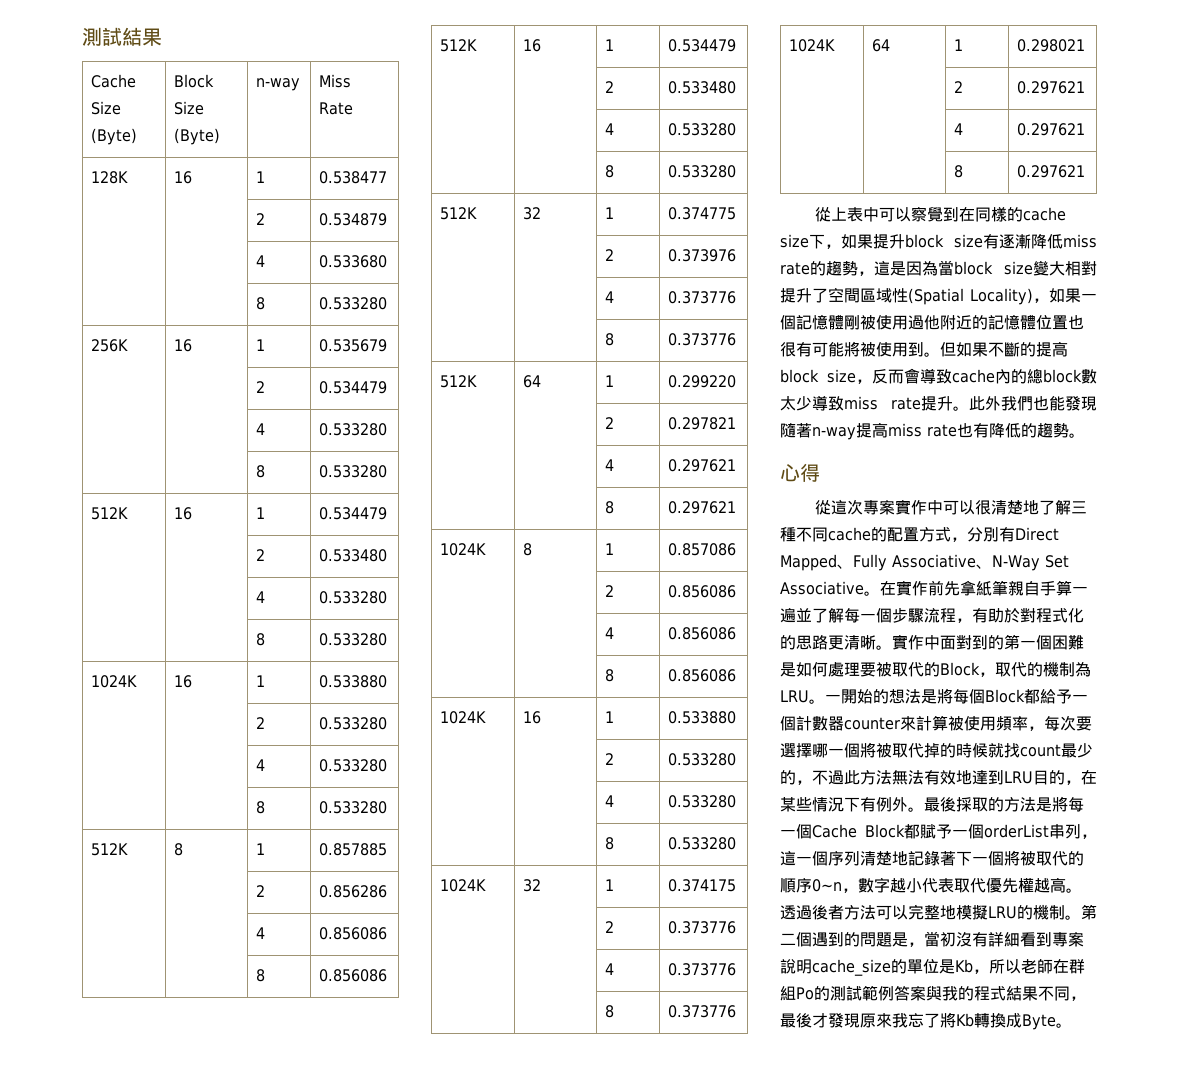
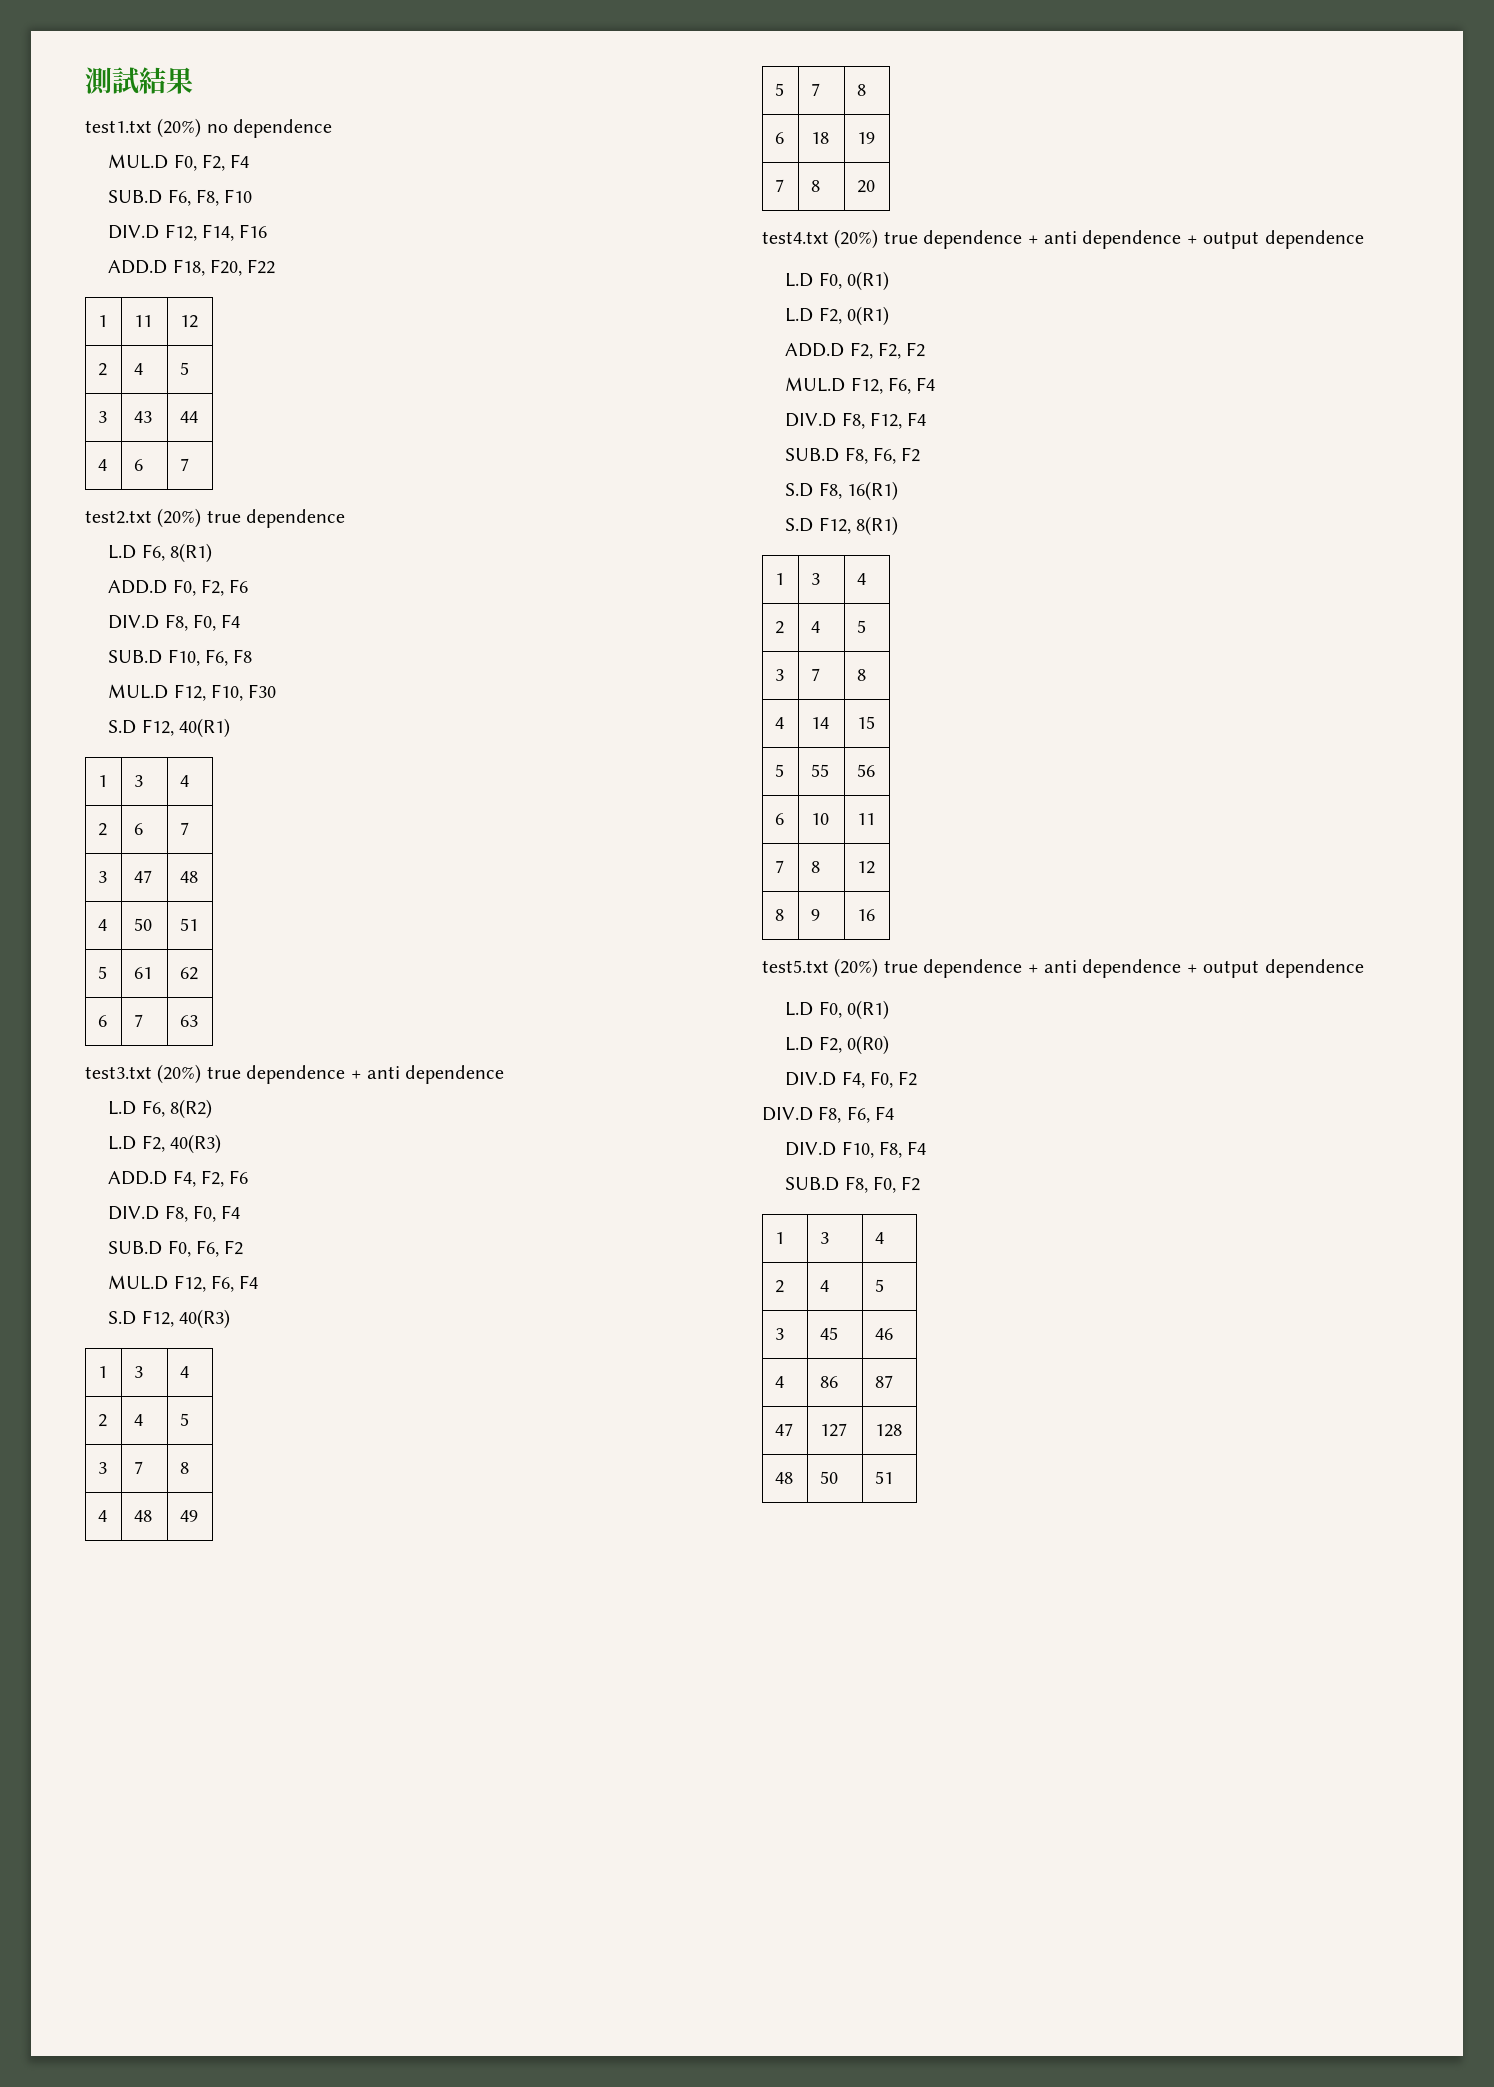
[91,74,137,88] [91,101,122,115] [91,128,138,145] [174,74,215,88] [174,101,205,115] [174,128,221,145] [256,78,301,91] [319,74,352,88] [319,102,354,115] [91,171,129,184] [174,171,193,184] [256,171,266,183] [319,171,388,184] [256,213,266,225] [319,213,388,226] [256,255,266,267] [319,255,388,268] [256,297,266,310] [319,297,388,310] [91,339,129,352] [174,339,193,352] [256,339,266,351] [319,339,388,352] [256,381,266,393] [319,381,388,394] [256,423,266,435] [319,423,388,436] [256,465,266,478] [319,465,388,478] [91,507,129,520] [174,507,193,520] [256,507,266,519] [319,507,388,520] [256,549,266,561] [319,549,388,562] [256,591,266,603] [319,591,388,604] [256,633,266,646] [319,633,388,646] [91,675,138,688] [174,675,193,688] [256,675,266,687] [319,675,388,688] [256,717,266,729] [319,717,388,730] [256,759,266,771] [319,759,388,772] [256,801,266,814] [319,801,388,814] [91,843,129,856] [174,843,184,856] [256,843,266,855] [319,843,388,856] [256,885,266,897] [319,885,388,898] [256,927,266,939] [319,927,388,940] [256,969,266,982] [319,969,388,982] [440,39,478,52] [523,39,542,52] [605,39,615,51] [668,39,737,52] [605,81,615,93] [668,81,737,94] [605,123,615,135] [668,123,737,136] [605,165,615,178] [668,165,737,178] [440,207,478,220] [523,207,542,220] [605,207,615,219] [668,207,737,220] [605,249,615,261] [668,249,737,262] [605,291,615,303] [668,291,737,304] [605,333,615,346] [668,333,737,346] [440,375,478,388] [523,375,542,388] [605,375,615,387] [668,375,737,388] [605,417,615,429] [668,417,737,430] [605,459,615,471] [668,459,737,472] [605,501,615,514] [668,501,737,514] [440,543,487,556] [523,543,533,556] [605,543,615,555] [668,543,737,556] [605,585,615,597] [668,585,737,598] [605,627,615,639] [668,627,737,640] [605,669,615,682] [668,669,737,682] [440,711,487,724] [523,711,542,724] [605,711,615,723] [668,711,737,724] [605,753,615,765] [668,753,737,766] [605,795,615,807] [668,795,737,808] [605,837,615,850] [668,837,737,850] [440,879,487,892] [523,879,542,892] [605,879,615,891] [668,879,737,892] [605,921,615,933] [668,921,737,934] [605,963,615,975] [668,963,737,976] [605,1005,615,1018] [668,1005,737,1018] [789,39,836,52] [872,39,891,52] [954,39,964,51] [1017,39,1086,52] [954,81,964,93] [1017,81,1086,94] [954,123,964,135] [1017,123,1086,136] [954,165,964,178] [1017,165,1086,178] [815,206,1067,222] [780,234,1097,249] [780,260,1097,276] [780,287,1097,305] [780,314,1084,330] [780,341,1068,357] [780,368,1097,384] [780,395,1097,411] [780,422,1085,440] [780,463,820,482] [815,499,1088,515] [780,527,1059,542] [780,554,1069,571] [780,580,1088,596] [780,608,1084,623] [780,634,1084,650] [780,661,1091,677] [780,688,1088,704] [780,715,1092,731] [780,742,1093,758] [780,770,1097,785] [780,796,1084,812] [780,824,1097,839] [780,850,1084,866] [780,877,1082,893] [780,904,1097,920] [780,931,1084,947] [780,959,1085,976] [780,985,1086,1001] [780,1012,1072,1030] // Cache Size (Byte) | Block Size (Byte) | n-way | Miss Rate // 128K | 16 | 1 | 0.538477 // | | 2 | 0.534879 // | | 4 | 0.533680 // | | 8 | 0.533280 // 256K | 16 | 1 | 0.535679 // | | 2 | 0.534479 // | | 4 | 0.533280 // | | 8 | 0.533280 // 512K | 16 | 1 | 0.534479 // | | 2 | 0.533480 // | | 4 | 0.533280 // | | 8 | 0.533280 // 1024K | 16 | 1 | 0.533880 // | | 2 | 0.533280 // | | 4 | 0.533280 // | | 8 | 0.533280 // 512K | 8 | 1 | 0.857885 // | | 2 | 0.856286 // | | 4 | 0.856086 // | | 8 | 0.856086 // 512K | 16 | 1 | 0.534479 // | | 2 | 0.533480 // | | 4 | 0.533280 // | | 8 | 0.533280 // 512K | 32 | 1 | 0.374775 // | | 2 | 0.373976 // | | 4 | 0.373776 // | | 8 | 0.373776 // 512K | 64 | 1 | 0.299220 // | | 2 | 0.297821 // | | 4 | 0.297621 // | | 8 | 0.297621 // 1024K | 8 | 1 | 0.857086 // | | 2 | 0.856086 // | | 4 | 0.856086 // | | 8 | 0.856086 // 1024K | 16 | 1 | 0.533880 // | | 2 | 0.533280 // | | 4 | 0.533280 // | | 8 | 0.533280 // 1024K | 32 | 1 | 0.374175 // | | 2 | 0.373776 // | | 4 | 0.373776 // | | 8 | 0.373776 // 1024K | 64 | 1 | 0.298021 // | | 2 | 0.297621 // | | 4 | 0.297621 // | | 8 | 0.297621 // 從上表中可以察覺到在同樣的cache size下，如果提升block size有逐漸降低miss rate的趨勢，這是因為當block size變大相對提升了空間區域性(Spatial Locality)，如果一個記憶體剛被使用過他附近的記憶體位置也很有可能將被使用到。但如果不斷的提高block size，反而會導致cache內的總block數太少導致miss rate提升。此外我們也能發現隨著n-way提高miss rate也有降低的趨勢。 // 心得 // 從這次專案實作中可以很清楚地了解三種不同cache的配置方式，分別有Direct Mapped、Fully Associative、N-Way Set Associative。在實作前先拿紙筆親自手算一遍並了解每一個步驟流程，有助於對程式化的思路更清晰。實作中面對到的第一個困難是如何處理要被取代的Block，取代的機制為LRU。一開始的想法是將每個Block都給予一個計數器counter來計算被使用頻率，每次要選擇哪一個將被取代掉的時候就找count最少的，不過此方法無法有效地達到LRU目的，在某些情況下有例外。最後採取的方法是將每一個Cache Block都賦予一個orderList串列，這一個序列清楚地記錄著下一個將被取代的順序0~n，數字越小代表取代優先權越高。透過後者方法可以完整地模擬LRU的機制。第二個遇到的問題是，當初沒有詳細看到專案說明cache_size的單位是Kb，所以老師在群組Po的測試範例答案與我的程式結果不同，最後才發現原來我忘了將Kb轉換成Byte。 -> [85,118,333,138] [108,154,250,171] [108,189,253,206] [108,224,268,241] [108,259,276,276] [98,315,108,327] [134,315,153,327] [180,315,199,328] [98,363,108,376] [134,363,144,375] [180,362,190,375] [98,411,108,423] [134,411,153,423] [180,411,199,423] [98,459,108,471] [134,459,144,471] [180,458,190,471] [85,508,346,528] [108,543,212,563] [108,579,249,596] [108,614,241,631] [108,649,253,666] [108,684,277,701] [108,718,230,738] [98,775,108,787] [134,775,144,787] [180,775,190,787] [98,823,108,836] [134,823,144,835] [180,822,190,835] [98,871,108,883] [134,870,153,883] [180,871,199,883] [98,919,108,931] [134,918,153,931] [180,918,199,931] [98,966,108,979] [134,967,153,979] [180,967,199,980] [98,1015,108,1027] [134,1014,144,1027] [180,1015,199,1027] [85,1064,505,1084] [108,1099,212,1119] [108,1134,221,1154] [108,1170,249,1187] [108,1205,241,1222] [108,1240,244,1257] [108,1275,259,1292] [108,1309,230,1329] [98,1366,108,1378] [134,1366,144,1378] [180,1366,190,1378] [98,1414,108,1427] [134,1414,144,1426] [180,1413,190,1426] [98,1462,108,1474] [134,1461,144,1474] [180,1462,190,1474] [98,1510,108,1522] [134,1510,153,1522] [180,1510,199,1522] [775,83,785,96] [811,83,821,96] [857,84,867,96] [775,132,785,144] [811,132,830,144] [857,132,876,144] [775,179,785,192] [811,180,821,192] [857,180,876,193] [762,229,1364,249] [785,271,889,291] [785,306,889,326] [785,342,926,359] [785,377,936,394] [785,412,927,429] [785,447,921,464] [785,481,898,501] [785,516,898,536] [775,573,785,585] [811,573,821,585] [857,573,867,585] [775,621,785,634] [811,621,821,633] [857,620,867,633] [775,669,785,681] [811,668,821,681] [857,669,867,681] [775,717,785,729] [811,717,830,729] [857,716,876,729] [775,764,785,777] [811,764,830,777] [857,764,876,777] [775,813,785,825] [811,813,830,825] [857,813,876,825] [775,860,785,873] [811,861,821,873] [857,861,876,874] [775,909,785,921] [811,909,821,921] [857,909,876,921] [762,958,1364,978] [785,1000,889,1020] [785,1035,889,1055] [785,1071,918,1088] [762,1106,895,1123] [785,1141,927,1158] [785,1176,921,1193] [775,1232,785,1244] [820,1232,830,1244] [875,1232,885,1244] [775,1280,785,1293] [820,1280,830,1292] [875,1279,885,1292] [775,1328,785,1340] [820,1327,839,1340] [875,1328,894,1340] [775,1376,785,1388] [820,1376,839,1388] [875,1375,894,1388] [775,1423,794,1436] [820,1423,848,1437] [875,1424,903,1437] [775,1472,794,1484] [820,1471,839,1484] [875,1471,894,1484] // test1.txt (20%) no dependence // MUL.D F0, F2, F4 // SUB.D F6, F8, F10 // DIV.D F12, F14, F16 // ADD.D F18, F20, F22 // 1 | 11 | 12 // 2 | 4 | 5 // 3 | 43 | 44 // 4 | 6 | 7 // test2.txt (20%) true dependence // L.D F6, 8(R1) // ADD.D F0, F2, F6 // DIV.D F8, F0, F4 // SUB.D F10, F6, F8 // MUL.D F12, F10, F30 // S.D F12, 40(R1) // 1 | 3 | 4 // 2 | 6 | 7 // 3 | 47 | 48 // 4 | 50 | 51 // 5 | 61 | 62 // 6 | 7 | 63 // test3.txt (20%) true dependence + anti dependence // L.D F6, 8(R2) // L.D F2, 40(R3) // ADD.D F4, F2, F6 // DIV.D F8, F0, F4 // SUB.D F0, F6, F2 // MUL.D F12, F6, F4 // S.D F12, 40(R3) // 1 | 3 | 4 // 2 | 4 | 5 // 3 | 7 | 8 // 4 | 48 | 49 // 5 | 7 | 8 // 6 | 18 | 19 // 7 | 8 | 20 // test4.txt (20%) true dependence + anti dependence + output dependence // L.D F0, 0(R1) // L.D F2, 0(R1) // ADD.D F2, F2, F2 // MUL.D F12, F6, F4 // DIV.D F8, F12, F4 // SUB.D F8, F6, F2 // S.D F8, 16(R1) // S.D F12, 8(R1) // 1 | 3 | 4 // 2 | 4 | 5 // 3 | 7 | 8 // 4 | 14 | 15 // 5 | 55 | 56 // 6 | 10 | 11 // 7 | 8 | 12 // 8 | 9 | 16 // test5.txt (20%) true dependence + anti dependence + output dependence // L.D F0, 0(R1) // L.D F2, 0(R0) // DIV.D F4, F0, F2 // DIV.D F8, F6, F4 // DIV.D F10, F8, F4 // SUB.D F8, F0, F2 // 1 | 3 | 4 // 2 | 4 | 5 // 3 | 45 | 46 // 4 | 86 | 87 // 47 | 127 | 128 // 48 | 50 | 51

